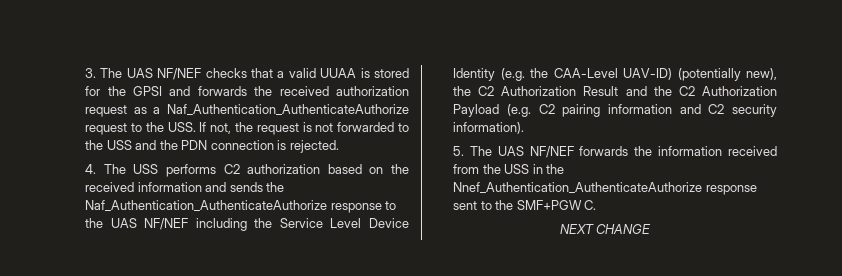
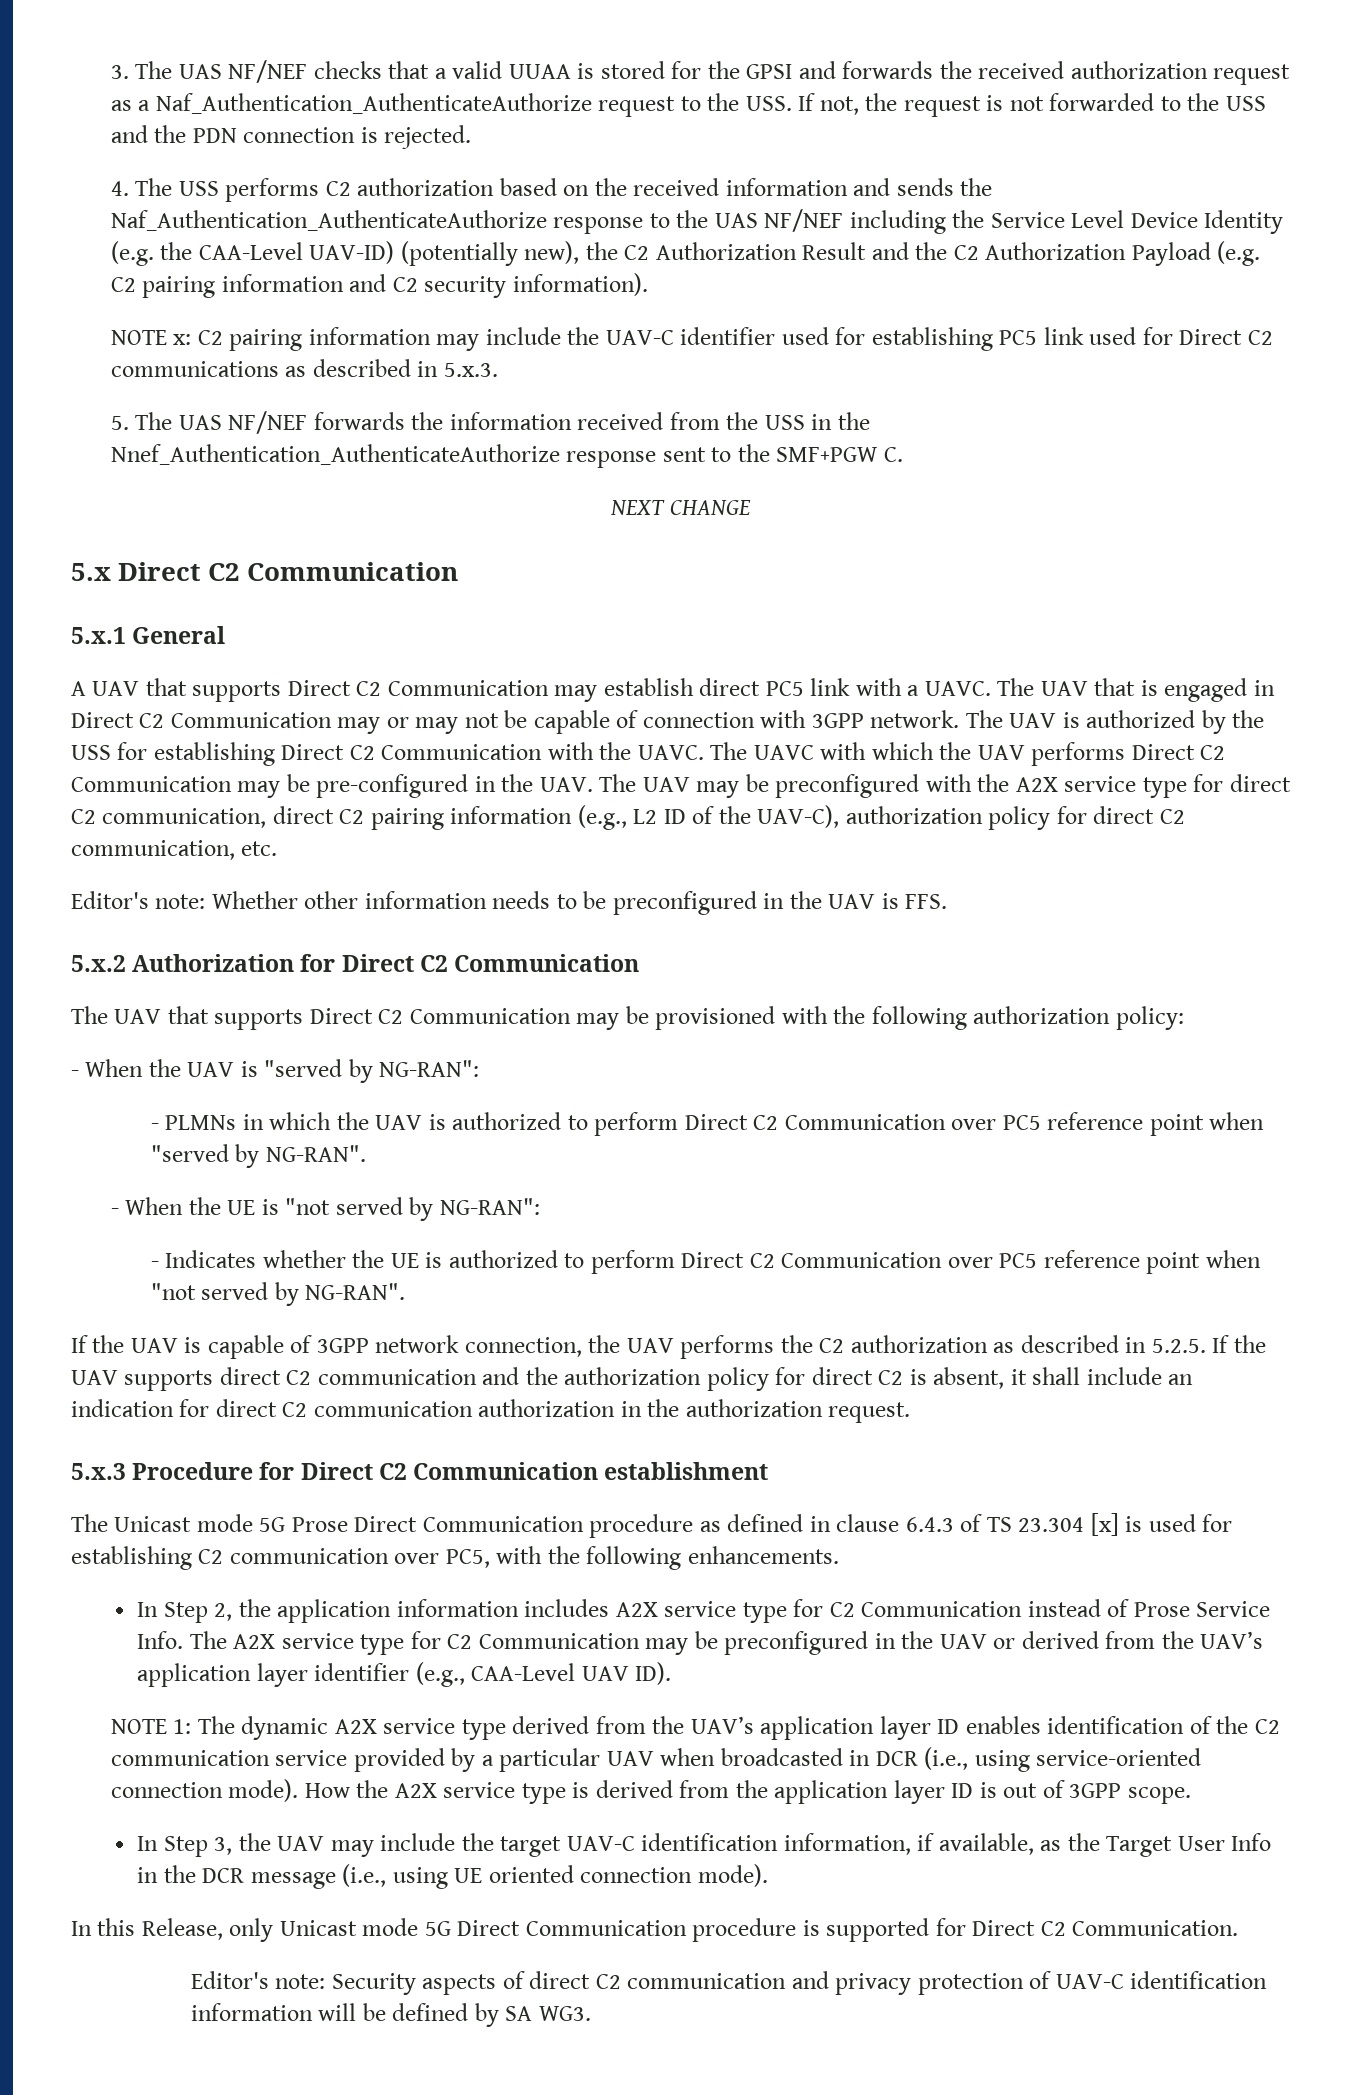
(525, 128) none -> [110,327,1273,351] [110,359,498,377] // NOTE x: C2 pairing information may include the UAV-C identifier used for establishing PC5 link used for Direct C2 communications as described in 5.x.3.
(652, 229) none -> [71,562,459,581] [71,626,226,644] [71,678,1275,702] [71,710,1265,734] [71,742,1226,766] [71,774,1291,798] [71,805,1185,830] [71,840,278,860] [71,891,948,915] [71,954,640,972] [71,1006,1184,1030] [71,1059,480,1083] [150,1112,1265,1136] [150,1144,366,1168] [110,1197,540,1221] [150,1250,1261,1274] [150,1282,406,1306] [71,1335,1266,1359] [71,1367,1194,1391] [71,1399,911,1423] [71,1462,769,1480] [71,1513,1233,1538] [71,1546,839,1570] [137,1599,1271,1623] [137,1631,1264,1655] [137,1662,672,1687] [110,1716,1280,1740] [110,1747,1202,1772] [110,1779,1191,1804] [137,1833,1272,1857] [137,1864,768,1889] [71,1918,1239,1942] [190,1971,1268,1995] [190,2003,591,2027] // 5.x Direct C2 Communication // 5.x.1 General // A UAV that supports Direct C2 Communication may establish direct PC5 link with a UAVC. The UAV that is engaged in Direct C2 Communication may or may not be capable of connection with 3GPP network. The UAV is authorized by the USS for establishing Direct C2 Communication with the UAVC. The UAVC with which the UAV performs Direct C2 Communication may be pre-configured in the UAV. The UAV may be preconfigured with the A2X service type for direct C2 communication, direct C2 pairing information (e.g., L2 ID of the UAV-C), authorization policy for direct C2 communication, etc. // Editor's note: Whether other information needs to be preconfigured in the UAV is FFS. // 5.x.2 Authorization for Direct C2 Communication // The UAV that supports Direct C2 Communication may be provisioned with the following authorization policy: // - When the UAV is "served by NG-RAN": // - PLMNs in which the UAV is authorized to perform Direct C2 Communication over PC5 reference point when "served by NG-RAN". // - When the UE is "not served by NG-RAN": // - Indicates whether the UE is authorized to perform Direct C2 Communication over PC5 reference point when "not served by NG-RAN". // If the UAV is capable of 3GPP network connection, the UAV performs the C2 authorization as described in 5.2.5. If the UAV supports direct C2 communication and the authorization policy for direct C2 is absent, it shall include an indication for direct C2 communication authorization in the authorization request. // 5.x.3 Procedure for Direct C2 Communication establishment // The Unicast mode 5G Prose Direct Communication procedure as defined in clause 6.4.3 of TS 23.304 [x] is used for establishing C2 communication over PC5, with the following enhancements. // In Step 2, the application information includes A2X service type for C2 Communication instead of Prose Service Info. The A2X service type for C2 Communication may be preconfigured in the UAV or derived from the UAV’s application layer identifier (e.g., CAA-Level UAV ID). // NOTE 1: The dynamic A2X service type derived from the UAV’s application layer ID enables identification of the C2 communication service provided by a particular UAV when broadcasted in DCR (i.e., using service-oriented connection mode). How the A2X service type is derived from the application layer ID is out of 3GPP scope. // In Step 3, the UAV may include the target UAV-C identification information, if available, as the Target User Info in the DCR message (i.e., using UE oriented connection mode). // In this Release, only Unicast mode 5G Direct Communication procedure is supported for Direct C2 Communication. // Editor's note: Security aspects of direct C2 communication and privacy protection of UAV-C identification information will be defined by SA WG3.

